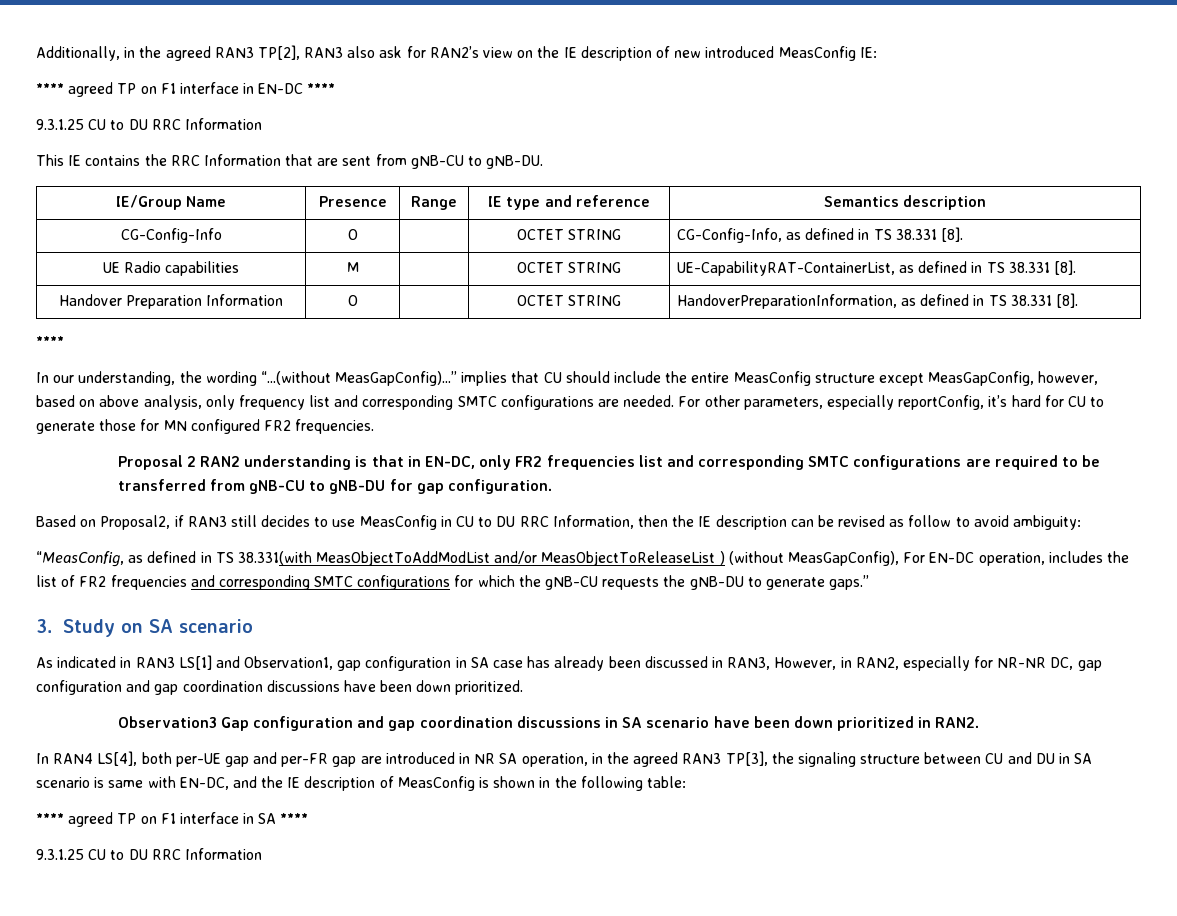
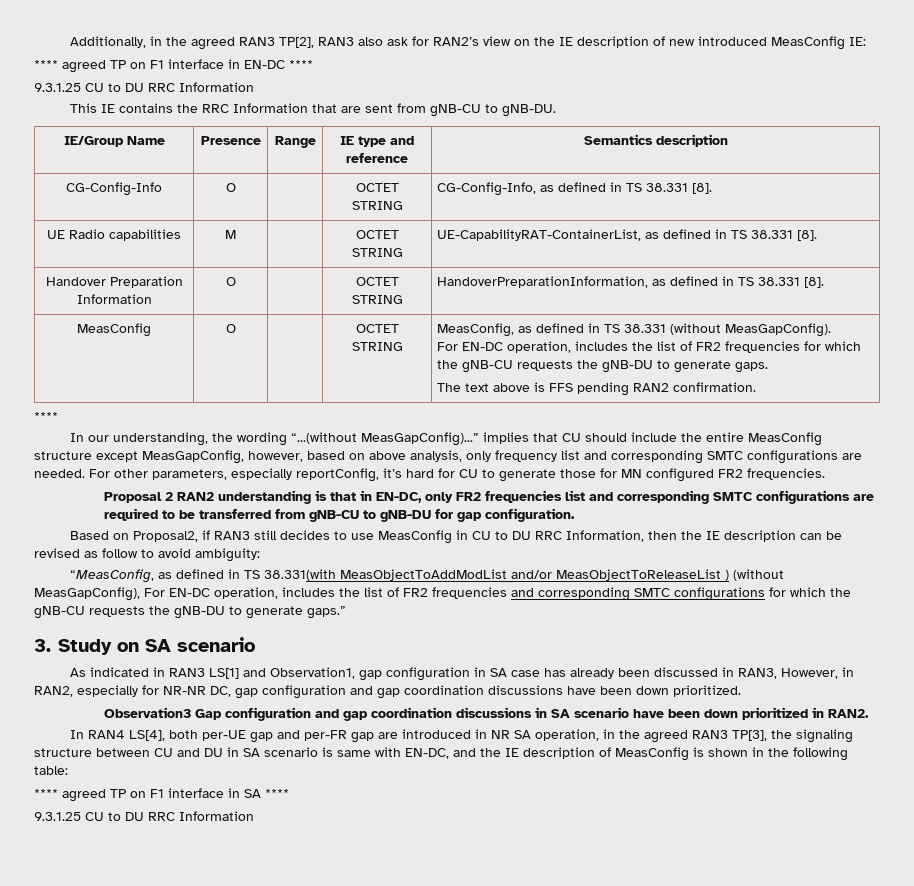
(1079, 300) none -> [77,323,151,337] [225,324,236,333] [355,324,399,333] [351,342,403,351] [437,323,832,337] [437,341,862,353] [437,360,769,373] [437,382,757,396] // MeasConfig | O | | OCTET STRING | MeasConfig, as defined in TS 38.331 (without MeasGapConfig). // For EN-DC operation, includes the list of FR2 frequencies for which the gNB-CU requests the gNB-DU to generate gaps. // The text above is FFS pending RAN2 confirmation.

